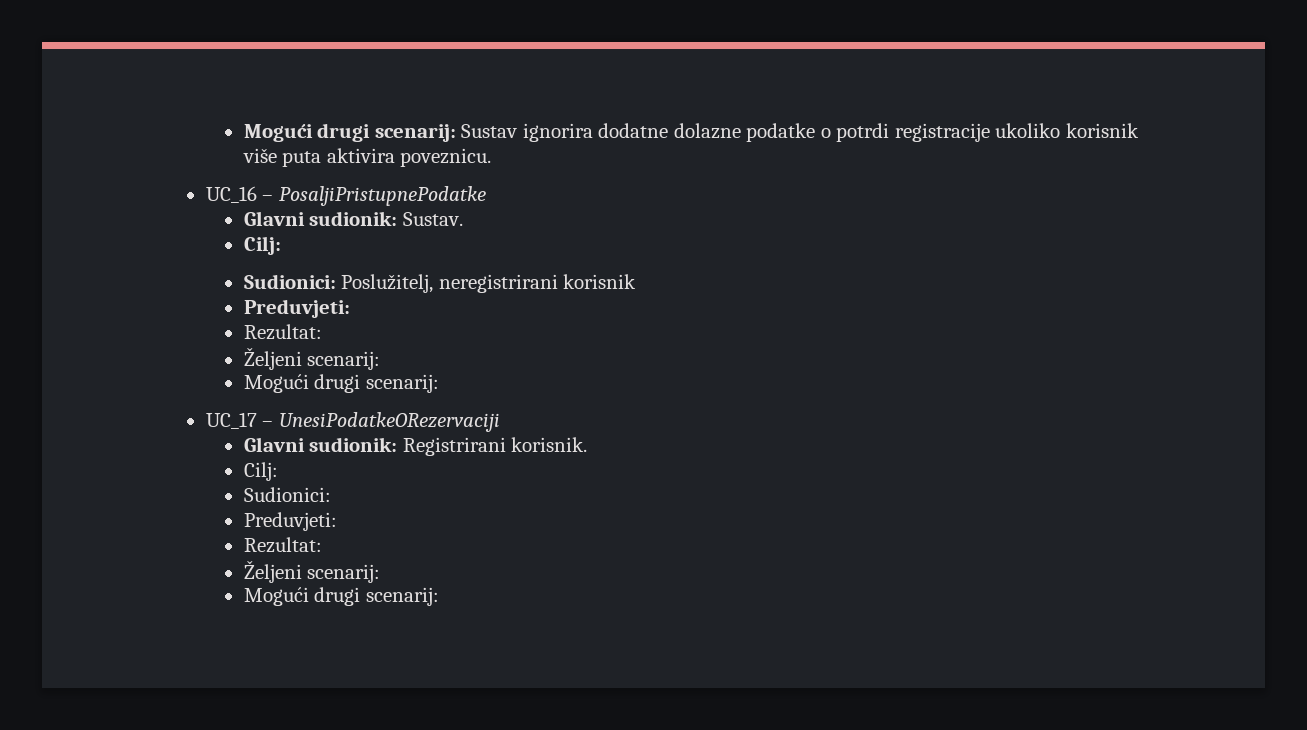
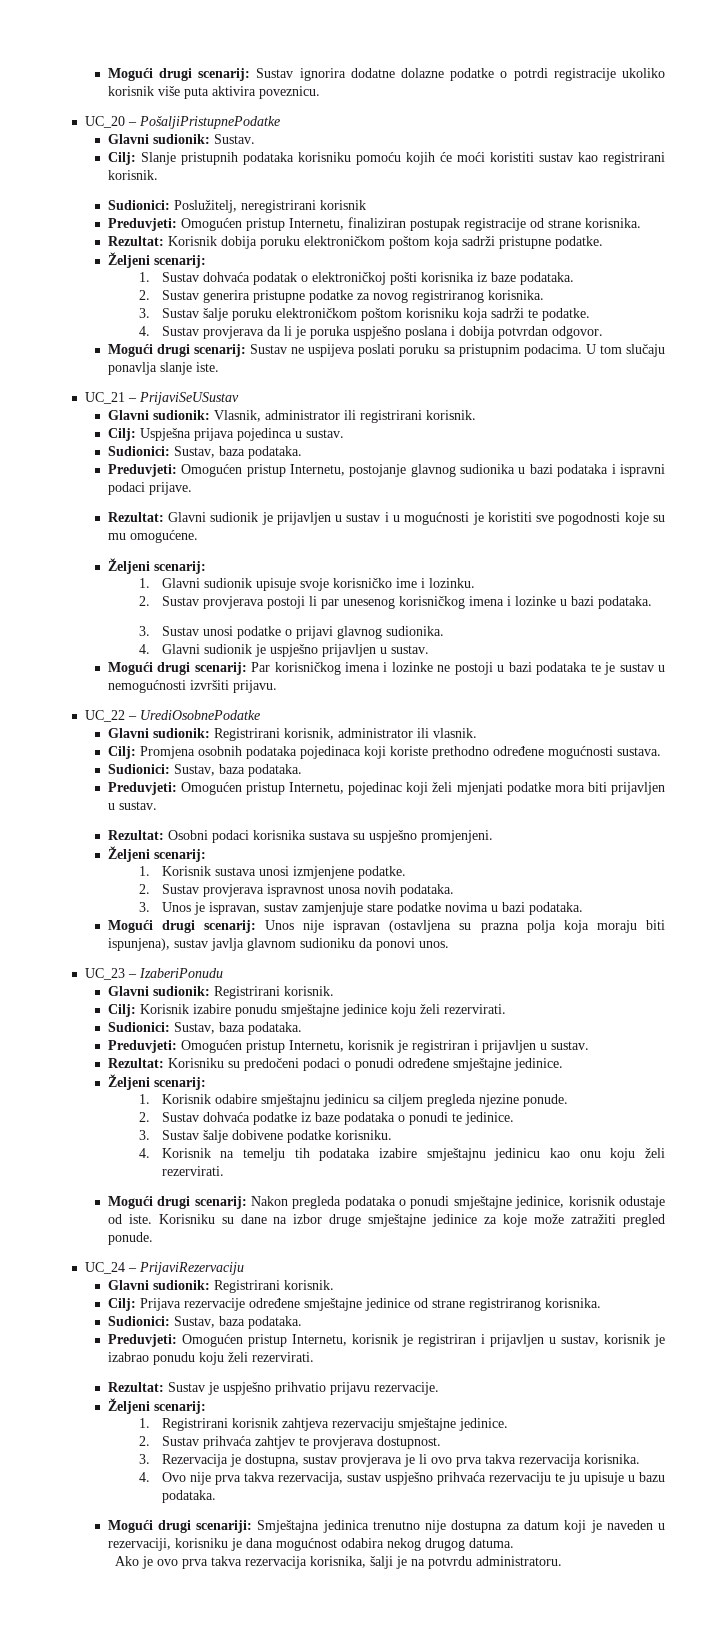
[205,186,486,206] UC_16 – PosaljiPristupnePodatke -> [84,116,280,129] UC_20 – PošaljiPristupnePodatke
(281, 245) none -> [140,152,666,165] [107,170,158,180] Slanje pristupnih podataka korisniku pomoću kojih će moći koristiti sustav kao registrirani korisnik.
[243,324,322,340] [243,347,381,370] [243,374,439,393] [205,412,500,432] [243,437,588,456] [243,462,278,481] [243,487,331,502] [243,512,337,531] [243,537,322,553] [243,560,381,583] [243,587,439,606] // Rezultat: // Željeni scenarij: // Mogući drugi scenarij: // UC_17 – UnesiPodatkeORezervaciji // Glavni sudionik: Registrirani korisnik. // Cilj: // Sudionici: // Preduvjeti: // Rezultat: // Željeni scenarij: // Mogući drugi scenarij: -> [180,217,641,231] [107,236,603,249] [107,252,206,268] [138,272,574,285] [138,290,544,303] [138,308,590,321] [138,326,603,339] [107,344,665,357] [107,362,219,375] [84,392,239,405] [107,410,476,423] [107,428,344,441] [107,446,302,459] [107,464,665,477] [107,482,192,495] [107,512,666,525] [107,530,198,543] [107,558,206,574] [138,578,475,591] [138,596,652,609] [138,626,444,639] [138,644,429,657] [107,662,665,675] [107,680,277,693] [84,710,260,722] [107,728,477,741] [107,746,661,759] [107,764,302,777] [107,782,666,795] [107,801,157,810] [107,830,493,843] [107,846,206,862] [138,866,406,879] [138,884,454,897] [138,902,583,915] [107,920,665,933] [107,938,449,951] [84,968,223,980] [107,986,334,999] [107,1004,506,1017] [107,1022,302,1035] [107,1040,589,1053] [107,1058,563,1071] [107,1074,206,1090] [138,1094,568,1107] [138,1112,514,1125] [138,1130,392,1143] [138,1148,665,1161] [161,1166,224,1176] [107,1196,665,1209] [107,1214,666,1227] [107,1232,153,1245] [84,1262,244,1275] [107,1280,334,1293] [107,1298,601,1311] [107,1316,302,1329] [107,1334,666,1347] [107,1352,314,1365] [107,1382,439,1395] [107,1398,206,1414] [138,1418,508,1431] [138,1436,441,1449] [138,1454,640,1467] [138,1472,666,1485] [161,1490,216,1503] [107,1520,666,1533] [107,1538,514,1551] [115,1556,563,1569] Omogućen pristup Internetu, finaliziran postupak registracije od strane korisnika. // Rezultat: Korisnik dobija poruku elektroničkom poštom koja sadrži pristupne podatke. // Željeni scenarij: // 1. Sustav dohvaća podatak o elektroničkoj pošti korisnika iz baze podataka. // 2. Sustav generira pristupne podatke za novog registriranog korisnika. // 3. Sustav šalje poruku elektroničkom poštom korisniku koja sadrži te podatke. // 4. Sustav provjerava da li je poruka uspješno poslana i dobija potvrdan odgovor. // Mogući drugi scenarij: Sustav ne uspijeva poslati poruku sa pristupnim podacima. U tom slučaju ponavlja slanje iste. // UC_21 – PrijaviSeUSustav // Glavni sudionik: Vlasnik, administrator ili registrirani korisnik. // Cilj: Uspješna prijava pojedinca u sustav. // Sudionici: Sustav, baza podataka. // Preduvjeti: Omogućen pristup Internetu, postojanje glavnog sudionika u bazi podataka i ispravni podaci prijave. // Rezultat: Glavni sudionik je prijavljen u sustav i u mogućnosti je koristiti sve pogodnosti koje su mu omogućene. // Željeni scenarij: // 1. Glavni sudionik upisuje svoje korisničko ime i lozinku. // 2. Sustav provjerava postoji li par unesenog korisničkog imena i lozinke u bazi podataka. // 3. Sustav unosi podatke o prijavi glavnog sudionika. // 4. Glavni sudionik je uspješno prijavljen u sustav. // Mogući drugi scenarij: Par korisničkog imena i lozinke ne postoji u bazi podataka te je sustav u nemogućnosti izvršiti prijavu. // UC_22 – UrediOsobnePodatke // Glavni sudionik: Registrirani korisnik, administrator ili vlasnik. // Cilj: Promjena osobnih podataka pojedinaca koji koriste prethodno određene mogućnosti sustava. // Sudionici: Sustav, baza podataka. // Preduvjeti: Omogućen pristup Internetu, pojedinac koji želi mjenjati podatke mora biti prijavljen u sustav. // Rezultat: Osobni podaci korisnika sustava su uspješno promjenjeni. // Željeni scenarij: // 1. Korisnik sustava unosi izmjenjene podatke. // 2. Sustav provjerava ispravnost unosa novih podataka. // 3. Unos je ispravan, sustav zamjenjuje stare podatke novima u bazi podataka. // Mogući drugi scenarij: Unos nije ispravan (ostavljena su prazna polja koja moraju biti ispunjena), sustav javlja glavnom sudioniku da ponovi unos. // UC_23 – IzaberiPonudu // Glavni sudionik: Registrirani korisnik. // Cilj: Korisnik izabire ponudu smještajne jedinice koju želi rezervirati. // Sudionici: Sustav, baza podataka. // Preduvjeti: Omogućen pristup Internetu, korisnik je registriran i prijavljen u sustav. // Rezultat: Korisniku su predočeni podaci o ponudi određene smještajne jedinice. // Željeni scenarij: // 1. Korisnik odabire smještajnu jedinicu sa ciljem pregleda njezine ponude. // 2. Sustav dohvaća podatke iz baze podataka o ponudi te jedinice. // 3. Sustav šalje dobivene podatke korisniku. // 4. Korisnik na temelju tih podataka izabire smještajnu jedinicu kao onu koju želi rezervirati. // Mogući drugi scenarij: Nakon pregleda podataka o ponudi smještajne jedinice, korisnik odustaje od iste. Korisniku su dane na izbor druge smještajne jedinice za koje može zatražiti pregled ponude. // UC_24 – PrijaviRezervaciju // Glavni sudionik: Registrirani korisnik. // Cilj: Prijava rezervacije određene smještajne jedinice od strane registriranog korisnika. // Sudionici: Sustav, baza podataka. // Preduvjeti: Omogućen pristup Internetu, korisnik je registriran i prijavljen u sustav, korisnik je izabrao ponudu koju želi rezervirati. // Rezultat: Sustav je uspješno prihvatio prijavu rezervacije. // Željeni scenarij: // 1. Registrirani korisnik zahtjeva rezervaciju smještajne jedinice. // 2. Sustav prihvaća zahtjev te provjerava dostupnost. // 3. Rezervacija je dostupna, sustav provjerava je li ovo prva takva rezervacija korisnika. // 4. Ovo nije prva takva rezervacija, sustav uspješno prihvaća rezervaciju te ju upisuje u bazu podataka. // Mogući drugi scenariji: Smještajna jedinica trenutno nije dostupna za datum koji je naveden u rezervaciji, korisniku je dana mogućnost odabira nekog drugog datuma. // Ako je ovo prva takva rezervacija korisnika, šalji je na potvrdu administratoru.

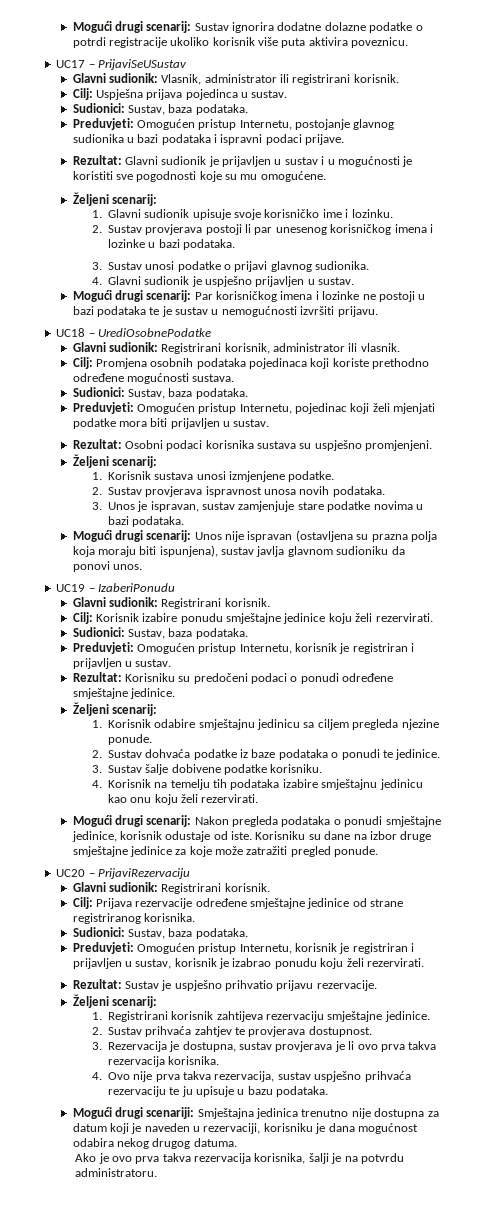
[84,116,280,129] [107,134,255,144] [107,152,666,165] [107,170,158,180] [107,200,366,213] [107,217,641,231] [107,236,603,249] [107,252,206,268] [138,272,574,285] [138,290,544,303] [138,308,590,321] [138,326,603,339] [107,344,665,357] [107,362,219,375] [84,392,125,404] UC_20 – PošaljiPristupnePodatke // Glavni sudionik: Sustav. // Cilj: Slanje pristupnih podataka korisniku pomoću kojih će moći koristiti sustav kao registrirani korisnik. // Sudionici: Poslužitelj, neregistrirani korisnik // Preduvjeti: Omogućen pristup Internetu, finaliziran postupak registracije od strane korisnika. // Rezultat: Korisnik dobija poruku elektroničkom poštom koja sadrži pristupne podatke. // Željeni scenarij: // 1. Sustav dohvaća podatak o elektroničkoj pošti korisnika iz baze podataka. // 2. Sustav generira pristupne podatke za novog registriranog korisnika. // 3. Sustav šalje poruku elektroničkom poštom korisniku koja sadrži te podatke. // 4. Sustav provjerava da li je poruka uspješno poslana i dobija potvrdan odgovor. // Mogući drugi scenarij: Sustav ne uspijeva poslati poruku sa pristupnim podacima. U tom slučaju ponavlja slanje iste. // UC_21 -> [56,60,86,68] UC17
[84,710,125,722] UC_22 -> [56,328,86,337] UC18
[84,968,125,980] UC_23 -> [56,584,86,592] UC19
[84,1262,125,1274] UC_24 -> [56,869,86,877] UC20
[281,1418,329,1431] zahtjeva -> [216,1011,263,1022] zahtijeva

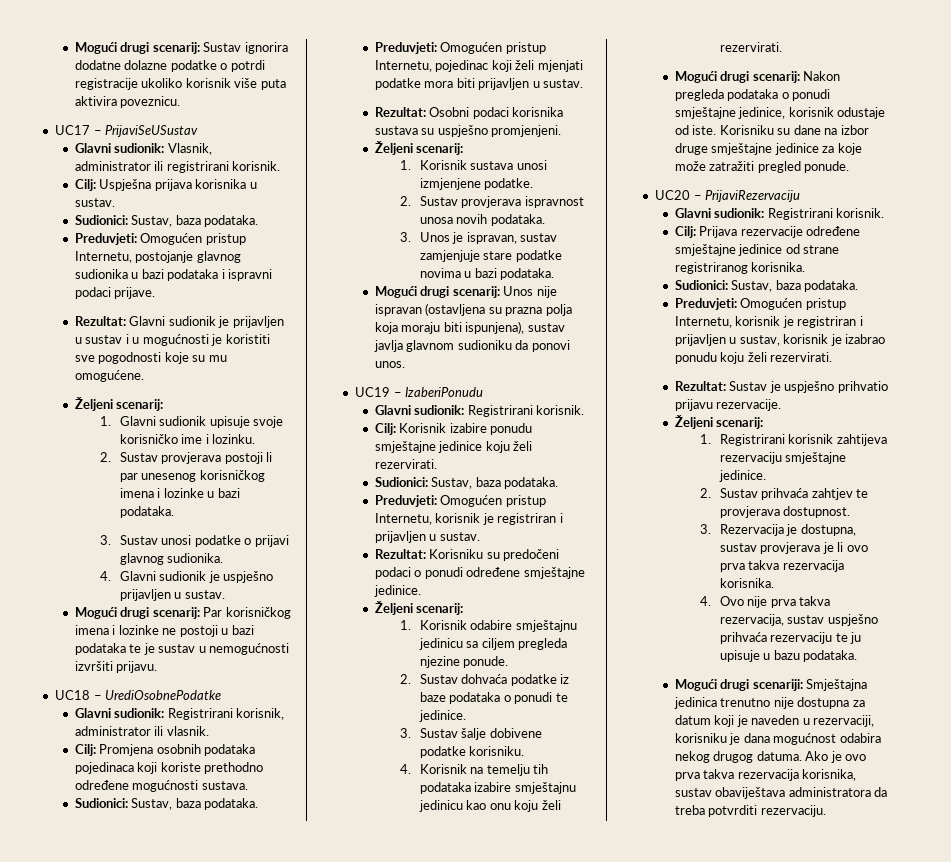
[185,89,238,100] pojedinca -> [195,179,247,189] korisnika
(237, 1142) // -> (802, 756) none
[308,1153,404,1164] [75,1168,158,1177] šalji je na potvrdu administratoru. -> [674,787,888,799] [674,805,826,817] sustav obaviještava administratora da treba potvrditi rezervaciju.

